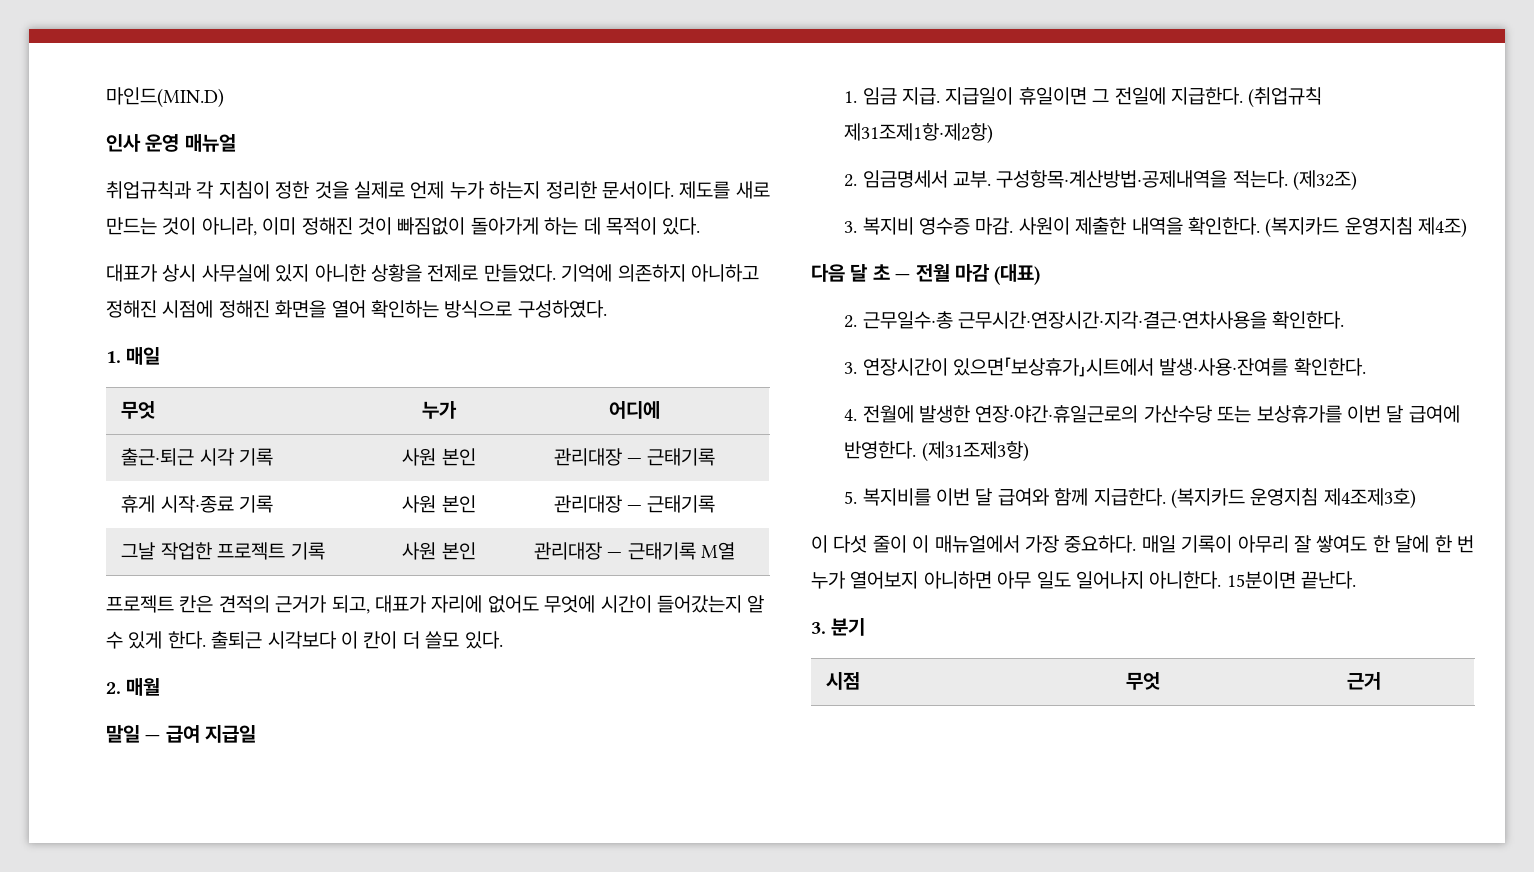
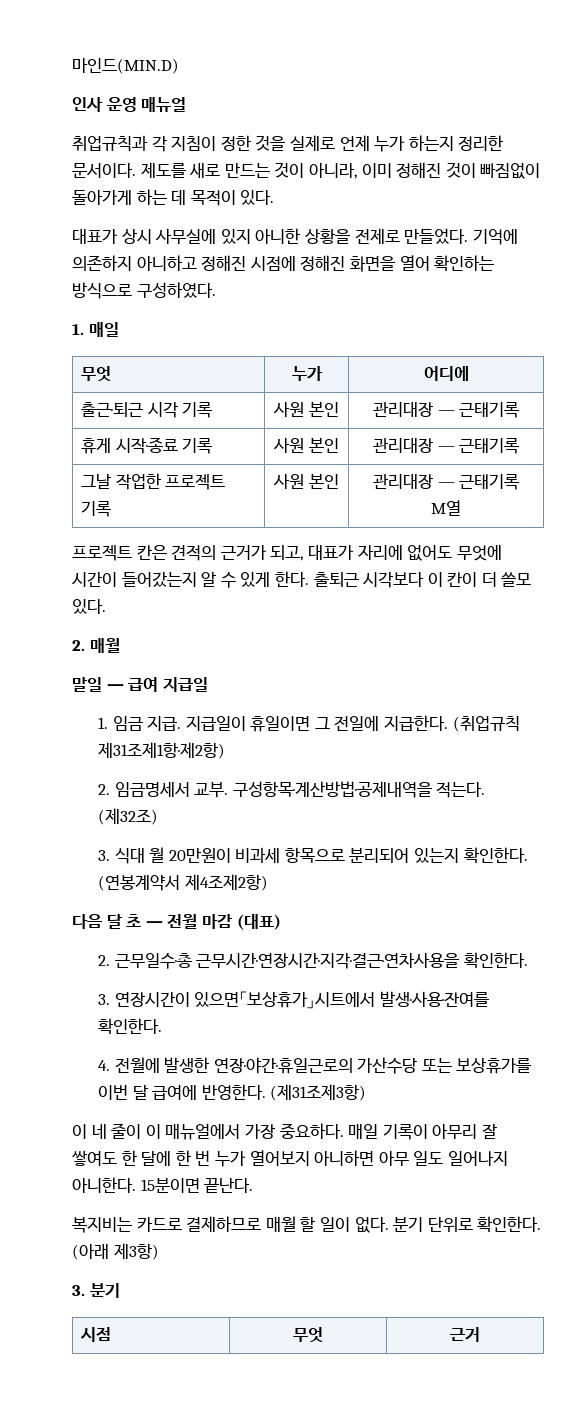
[862,217,1468,238] 복지비 영수증 마감. 사원이 제출한 내역을 확인한다. (복지카드 운영지침 제4조) -> [114,847,528,864] [97,874,268,891] 식대 월 20만원이 비과세 항목으로 분리되어 있는지 확인한다. (연봉계약서 제4조제2항)
[844,488,1416,509] [811,535,868,553] // 5. 복지비를 이번 달 급여와 함께 지급한다. (복지카드 운영지침 제4조제3호) // 이 다섯 -> [72,1124,107,1139] // 이 네
(1357, 580) none -> [72,1216,542,1233] [72,1243,159,1260] // 복지비는 카드로 결제하므로 매월 할 일이 없다. 분기 단위로 확인한다. (아래 제3항)

